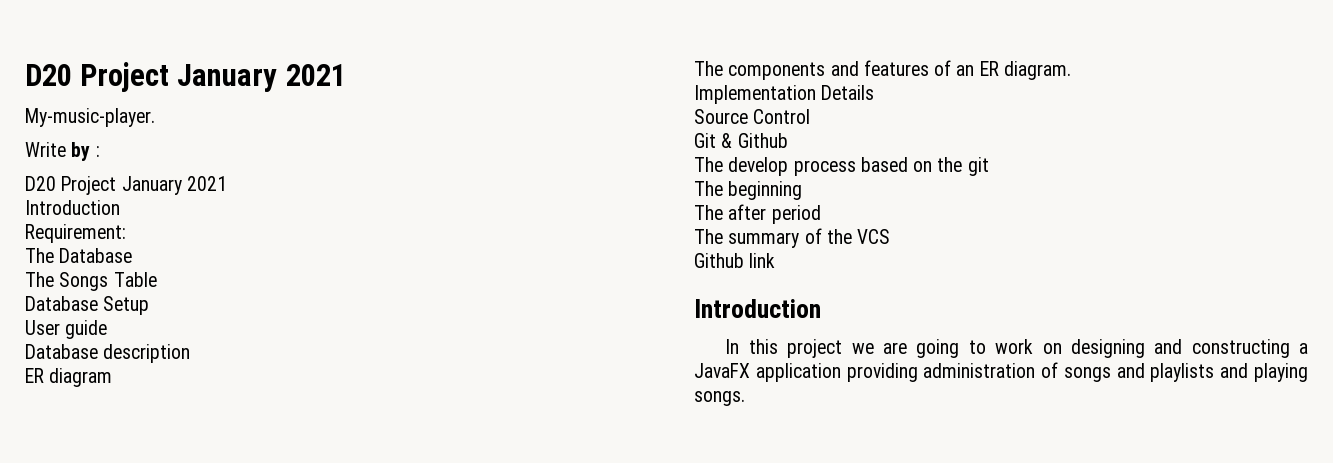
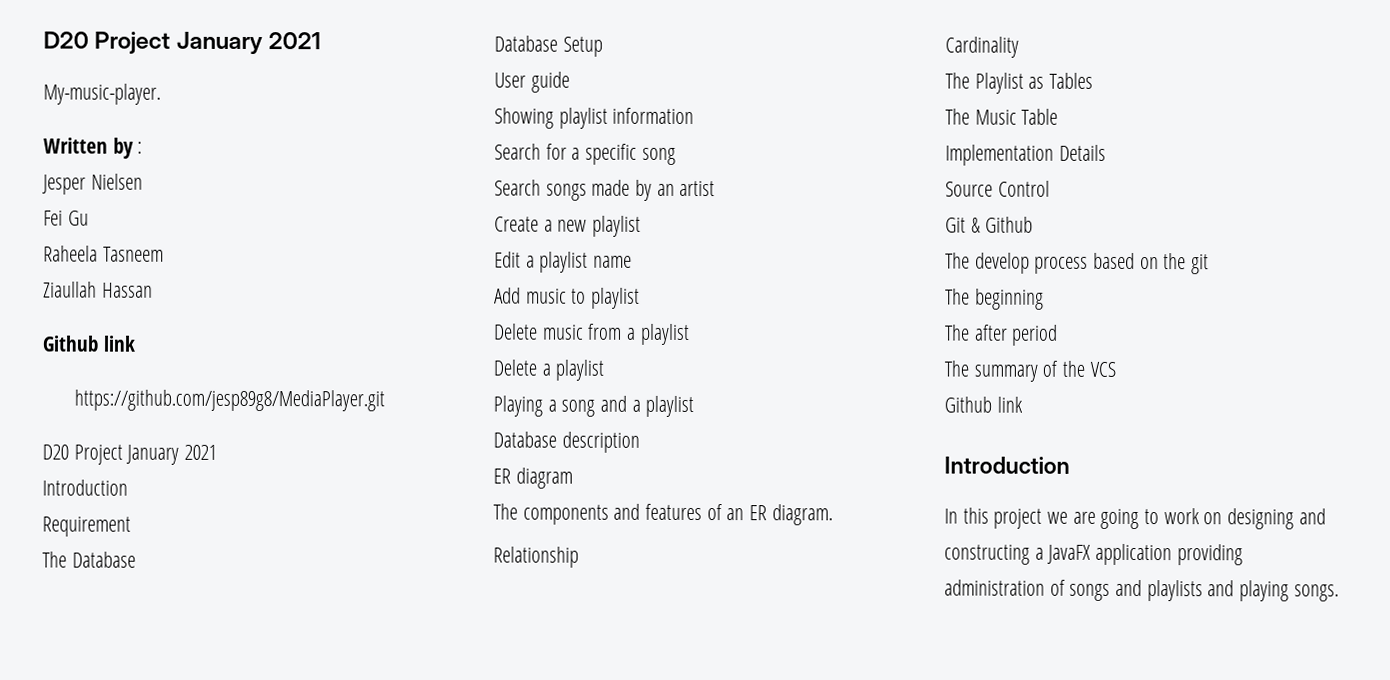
[25,142,66,157] Write -> [43,137,108,154] Written
(100, 151) none -> [42,173,143,195] [43,210,89,226] [43,245,164,262] [43,281,153,298] [42,335,136,352] [73,389,385,412] // Jesper Nielsen // Fei Gu // Raheela Tasneem // Ziaullah Hassan // Github link // https://github.com/jesp89g8/MediaPlayer.git
[25,224,126,243] Requirement: -> [42,516,131,537] Requirement
[25,272,157,291] // The Songs Table -> (136, 559) none
(108, 329) none -> [494,107,695,129] [494,143,676,165] [494,179,716,201] [494,215,642,237] [494,251,633,273] [494,287,641,309] [494,323,690,345] [493,359,605,381] [493,395,695,417] // Showing playlist information // Search for a specific song // Search songs made by an artist // Create a new playlist // Edit a playlist name // Add music to playlist // Delete music from a playlist // Delete a playlist // Playing a song and a playlist
(1071, 70) none -> [493,546,579,568] [945,36,1019,58] [945,72,1094,94] [945,108,1059,125] // Relationship // Cardinality // The Playlist as Tables // The Music Table

